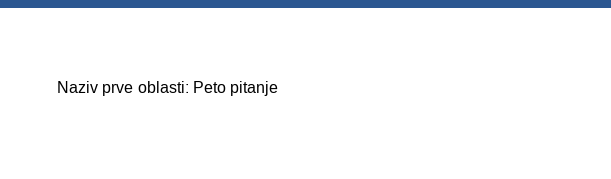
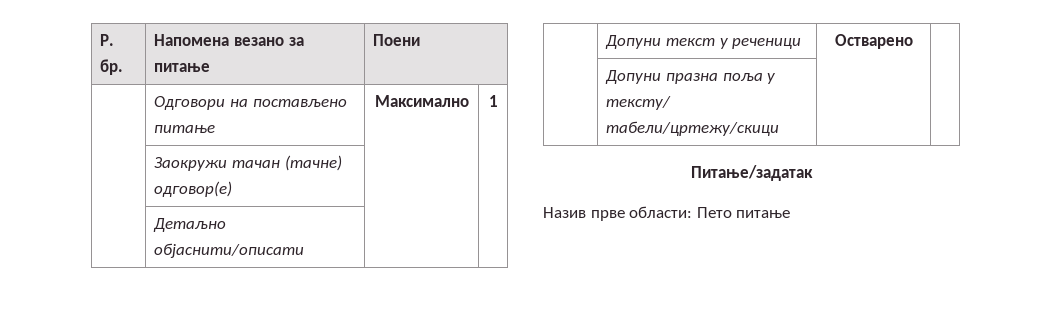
[57,81,279,96] Naziv prve oblasti: Peto pitanje -> [100,34,115,46] [100,59,124,75] [154,34,304,46] [154,63,211,72] [373,34,421,46] [154,96,347,110] [154,125,216,133] [374,95,469,107] [488,95,498,107] [154,155,342,171] [154,181,233,197] [153,218,227,232] [154,243,305,258] [605,35,802,49] [834,34,913,49] [605,70,776,84] [606,96,672,110] [606,121,780,136] [691,165,813,181] [543,206,791,221] Р. бр. | Напомена везано за питање | Поени // | Одговори на постављено питање | Максимално | 1 // | Заокружи тачан (тачне) одговор(е) | | // | Детаљно објаснити/описати | | // | Допуни текст у реченици | Остварено | // | Допуни празна поља у тексту/ табели/цртежу/скици | | // Питање/задатак // Назив прве области: Пето питање

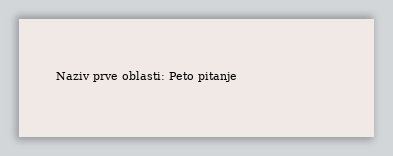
[100,34,115,46] [100,59,124,75] [154,34,304,46] [154,63,211,72] [373,34,421,46] [154,96,347,110] [154,125,216,133] [374,95,469,107] [488,95,498,107] [154,155,342,171] [154,181,233,197] [153,218,227,232] [154,243,305,258] [605,35,802,49] [834,34,913,49] [605,70,776,84] [606,96,672,110] [606,121,780,136] [691,165,813,181] [543,206,791,221] Р. бр. | Напомена везано за питање | Поени // | Одговори на постављено питање | Максимално | 1 // | Заокружи тачан (тачне) одговор(е) | | // | Детаљно објаснити/описати | | // | Допуни текст у реченици | Остварено | // | Допуни празна поља у тексту/ табели/цртежу/скици | | // Питање/задатак // Назив прве области: Пето питање -> [56,71,237,82] Naziv prve oblasti: Peto pitanje

